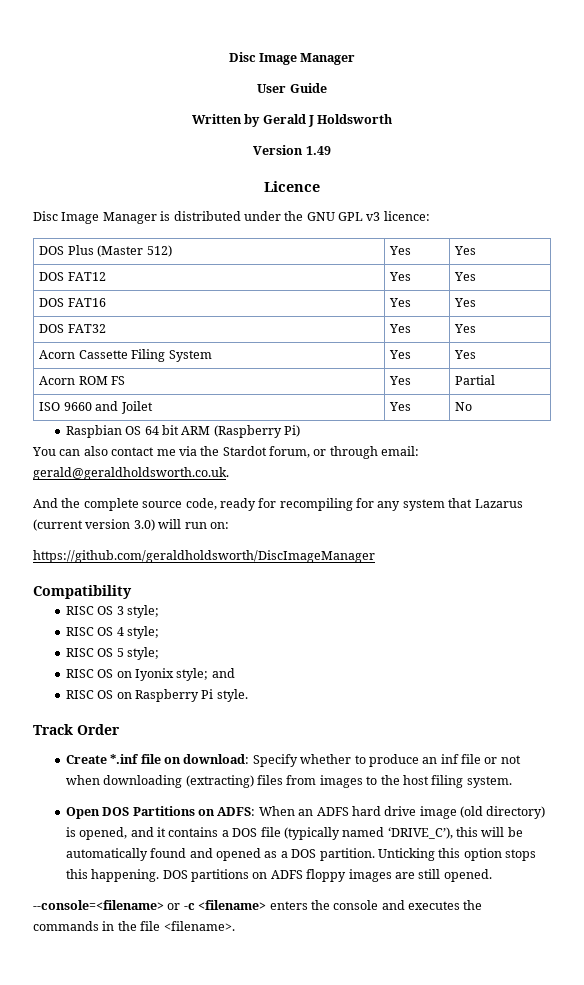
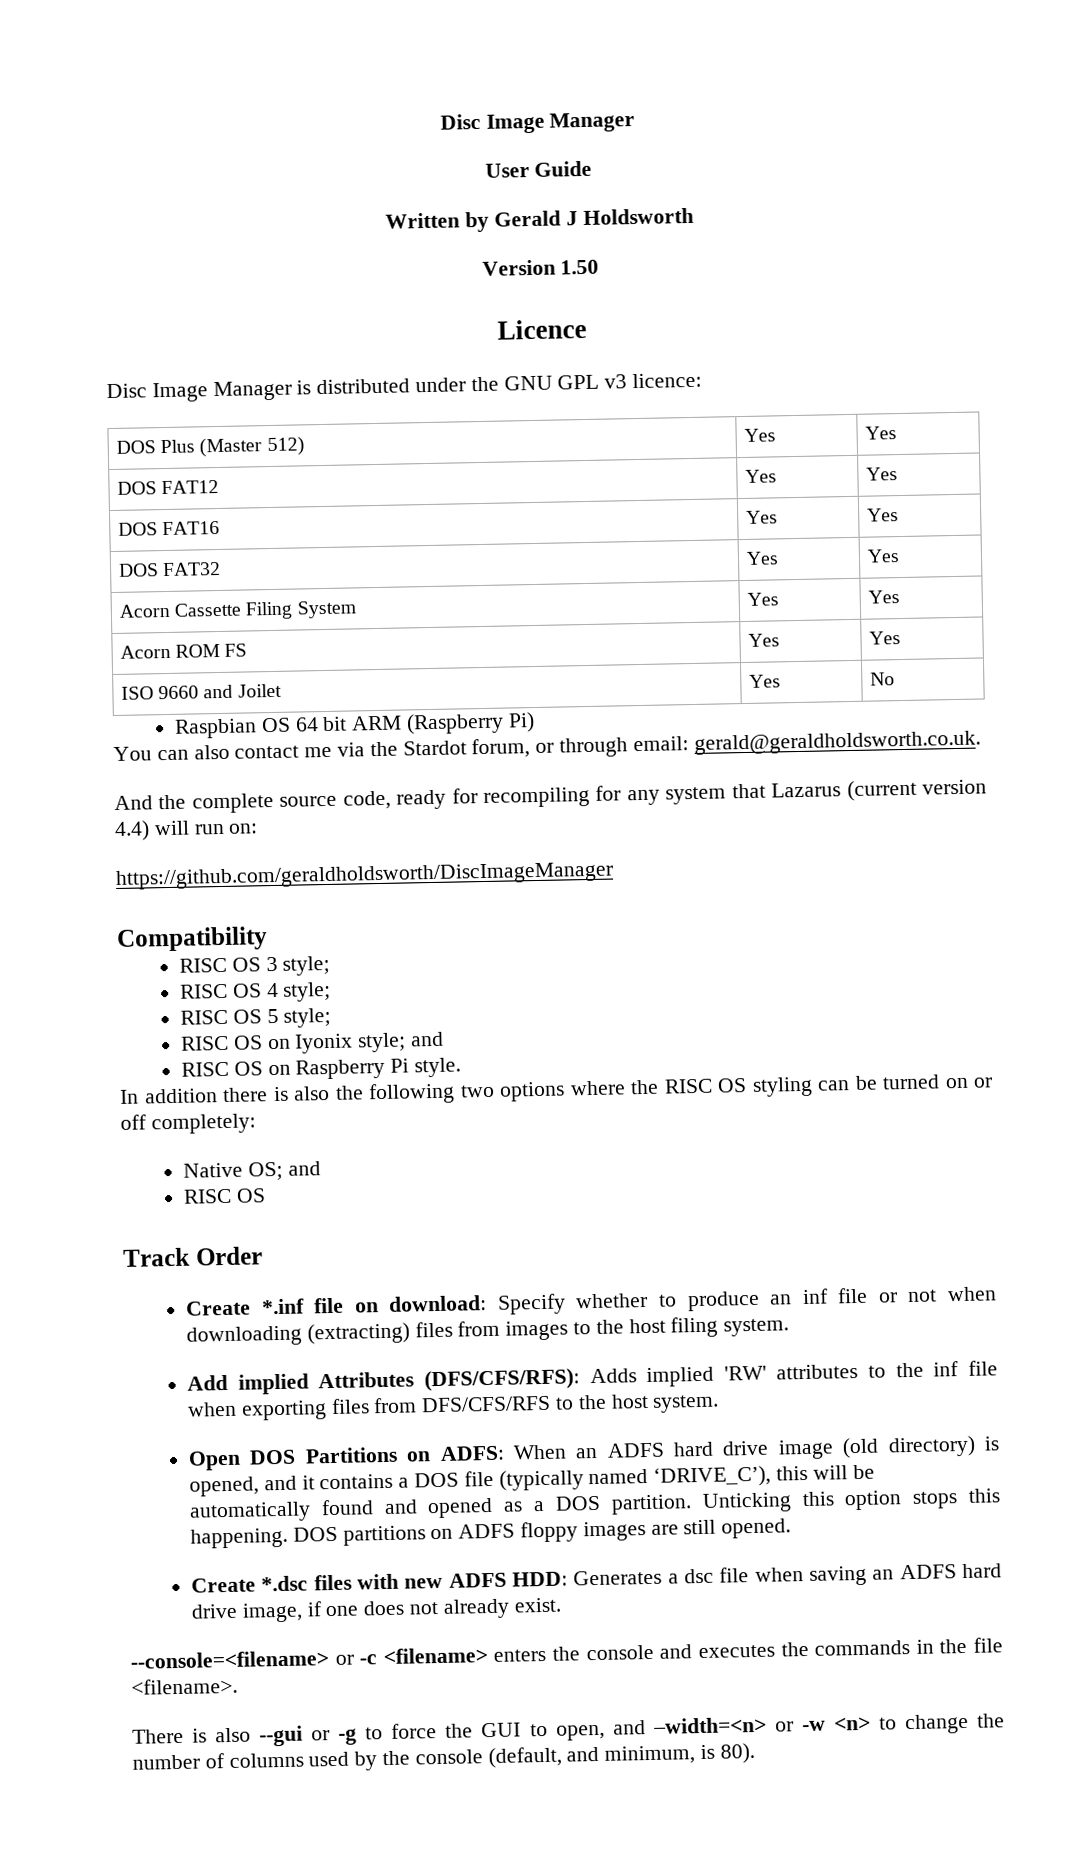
[305,146,331,155] 1.49 -> [560,259,600,275] 1.50
[455,375,496,385] Partial -> [868,631,901,645] Yes
[133,519,155,531] 3.0) -> [114,820,150,842] 4.4)
(248, 695) none -> [119,1074,993,1105] [120,1113,256,1135] [182,1161,321,1181] [182,1188,266,1204] // In addition there is also the following two options where the RISC OS styling can be turned on or off completely: // Native OS; and // RISC OS
(512, 782) none -> [186,1360,998,1395] [186,1393,720,1421] // Add implied Attributes (DFS/CFS/RFS): Adds implied 'RW' attributes to the inf file when exporting files from DFS/CFS/RFS to the host system.
(492, 875) none -> [190,1563,1002,1593] [190,1597,561,1623] // Create *.dsc files with new ADFS HDD: Generates a dsc file when saving an ADFS hard drive image, if one does not already exist.
(235, 926) none -> [132,1713,1006,1747] [132,1743,755,1771] // There is also --gui or -g to force the GUI to open, and –width=<n> or -w <n> to change the number of columns used by the console (default, and minimum, is 80).

